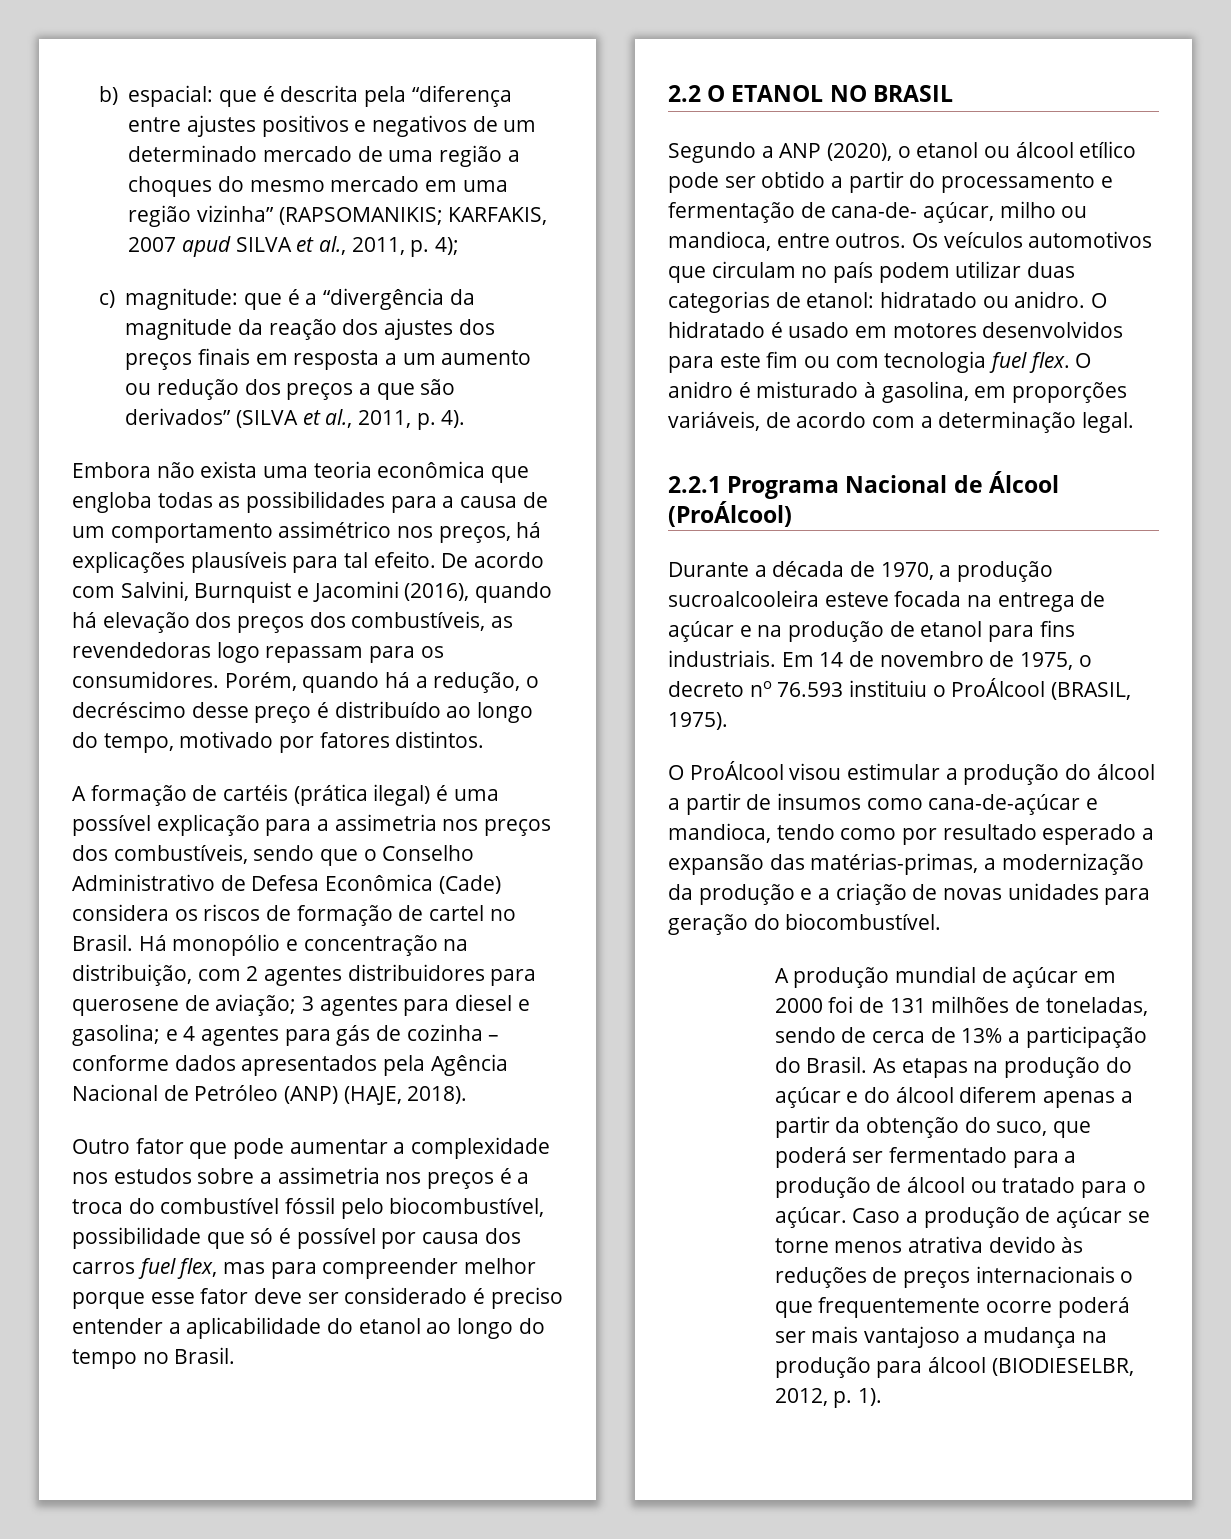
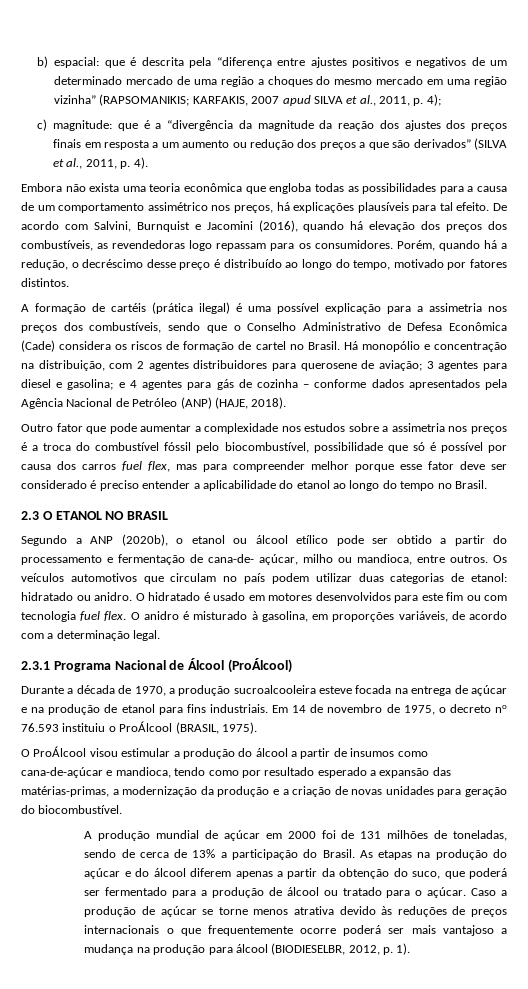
[668,85,701,102] 2.2 -> [21,511,39,520] 2.3
[827,143,893,161] (2020), -> [121,534,168,546] (2020b),
[668,476,721,493] 2.2.1 -> [21,661,50,670] 2.3.1

